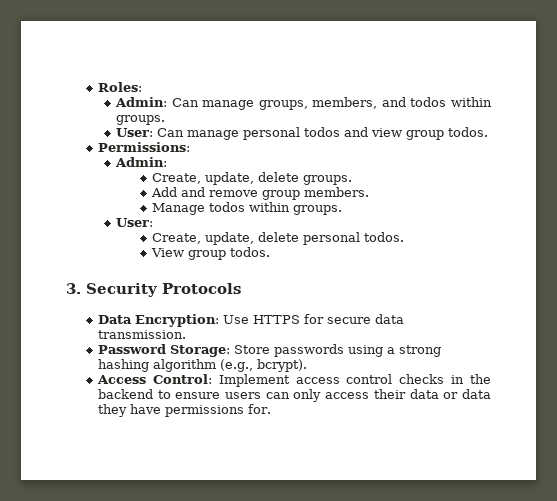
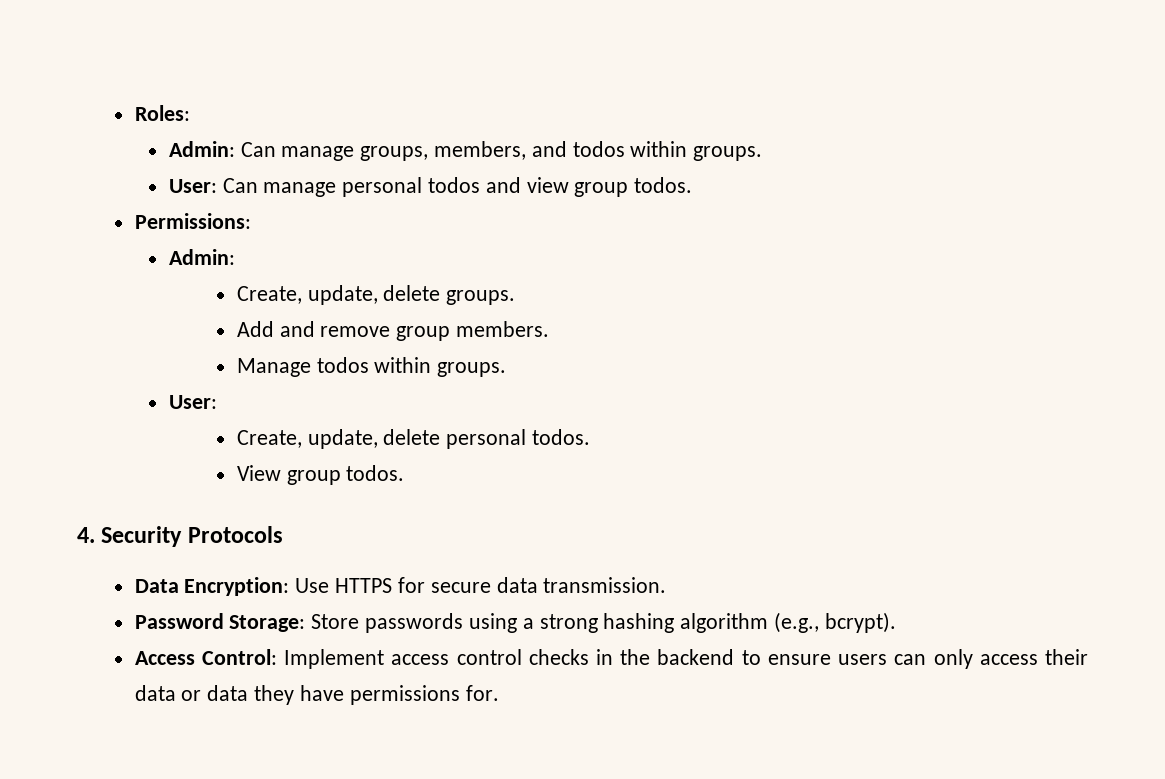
[66,283,81,294] 3. -> [77,527,95,543] 4.

